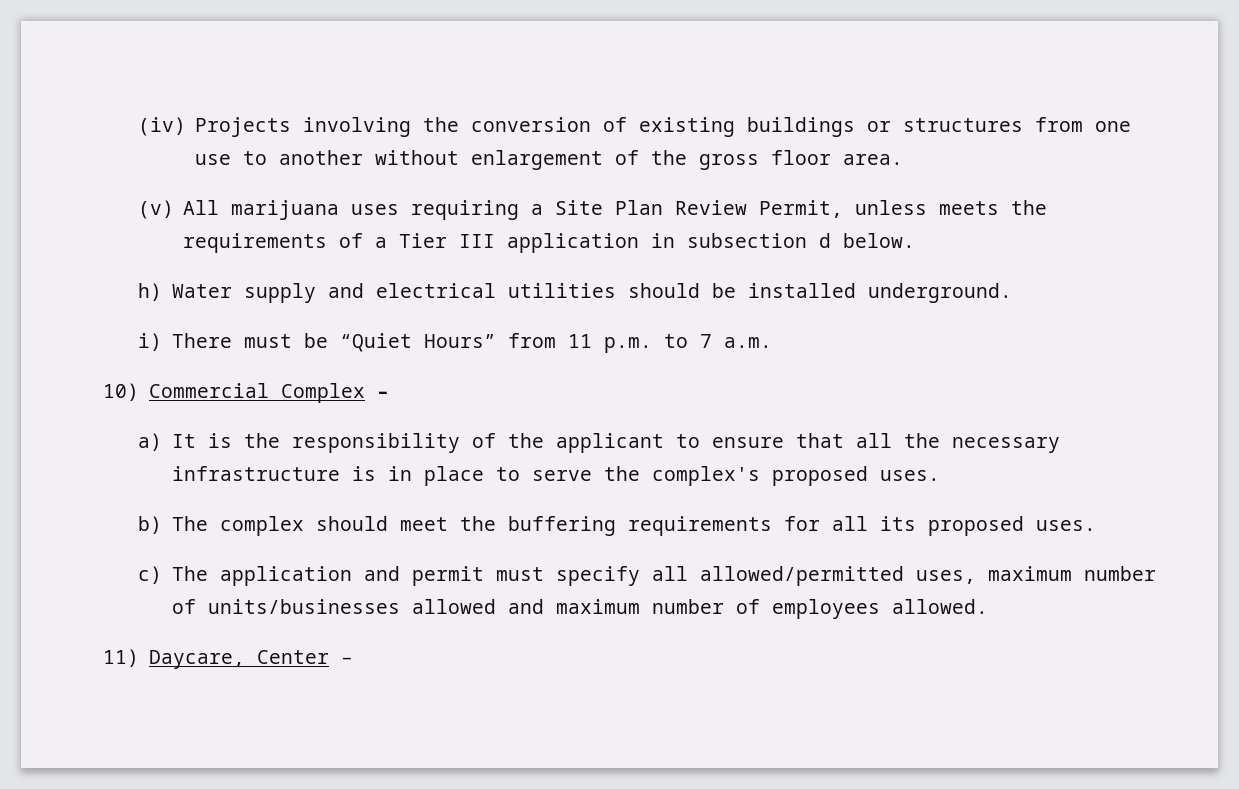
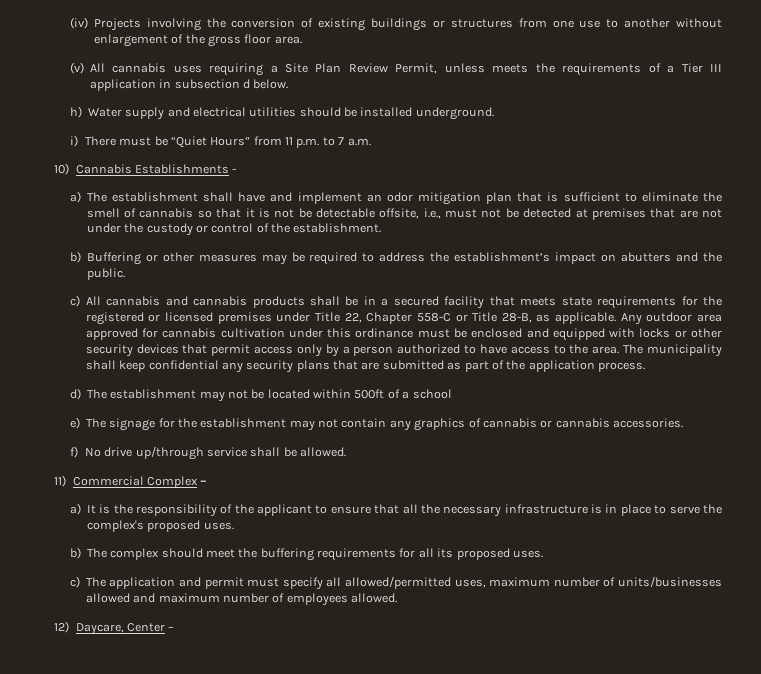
[231,200,340,220] marijuana -> [112,63,167,73] cannabis
(140, 392) none -> [75,164,237,174] [69,191,722,205] [86,208,722,220] [86,223,382,236] [69,251,722,265] [86,268,125,280] [69,295,722,309] [85,312,722,325] [85,328,723,341] [85,344,722,357] [85,360,646,373] [69,388,452,402] [69,417,684,431] [69,446,347,460] [54,475,67,487] Cannabis Establishments - // a) The establishment shall have and implement an odor mitigation plan that is sufficient to eliminate the smell of cannabis so that it is not be detectable offsite, i.e., must not be detected at premises that are not under the custody or control of the establishment. // b) Buffering or other measures may be required to address the establishment’s impact on abutters and the public. // c) All cannabis and cannabis products shall be in a secured facility that meets state requirements for the registered or licensed premises under Title 22, Chapter 558-C or Title 28-B, as applicable. Any outdoor area approved for cannabis cultivation under this ordinance must be enclosed and equipped with locks or other security devices that permit access only by a person authorized to have access to the area. The municipality shall keep confidential any security plans that are submitted as part of the application process. // d) The establishment may not be located within 500ft of a school // e) The signage for the establishment may not contain any graphics of cannabis or cannabis accessories. // f) No drive up/through service shall be allowed. // 11)
[103,649,140,667] 11) -> [54,621,70,633] 12)

